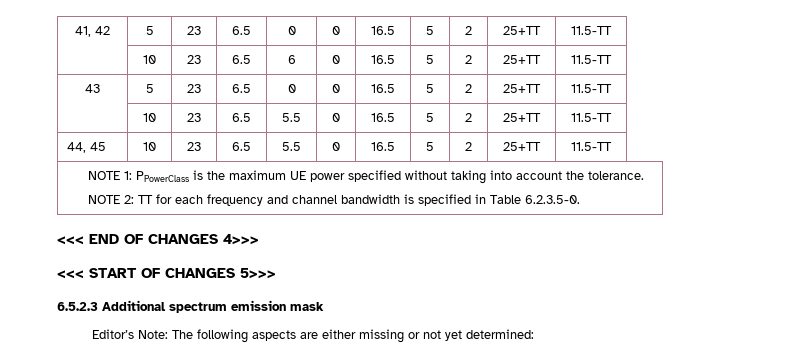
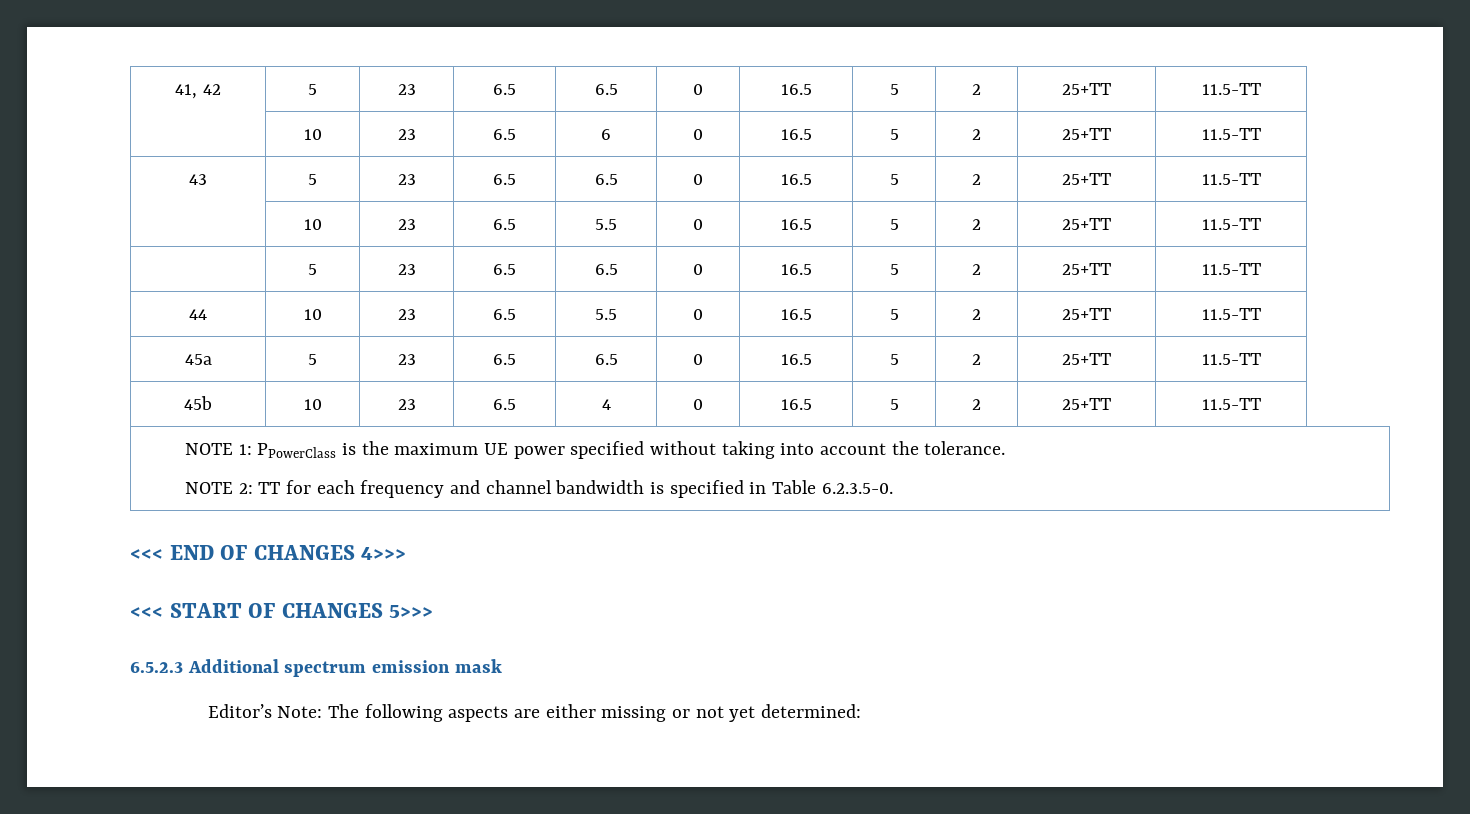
[287,26,296,35] 0 -> [594,84,618,95] 6.5
[287,84,296,93] 0 -> [594,174,618,185] 6.5
[67,142,107,153] 44, 45 -> [308,264,317,275] [397,264,416,275] [493,264,516,275] [594,264,618,275] [693,264,703,275] [780,264,812,275] [889,264,899,275] [972,264,981,275] [1062,263,1111,275] [1201,263,1261,275] [189,309,207,320] | 5 | 23 | 6.5 | 6.5 | 0 | 16.5 | 5 | 2 | 25+TT | 11.5-TT // 44
(612, 146) none -> [184,354,212,365] [308,354,317,365] [397,354,416,365] [493,354,516,365] [594,354,618,365] [693,354,703,365] [780,354,812,365] [889,354,899,365] [972,354,981,365] [1062,353,1111,365] [1201,353,1261,365] [184,396,212,410] [303,399,322,410] [397,399,416,410] [493,399,516,410] [601,399,611,410] [693,399,703,410] [780,399,812,410] [889,399,899,410] [972,399,981,410] [1062,398,1111,410] [1201,398,1261,410] // 45a | 5 | 23 | 6.5 | 6.5 | 0 | 16.5 | 5 | 2 | 25+TT | 11.5-TT // 45b | 10 | 23 | 6.5 | 4 | 0 | 16.5 | 5 | 2 | 25+TT | 11.5-TT

